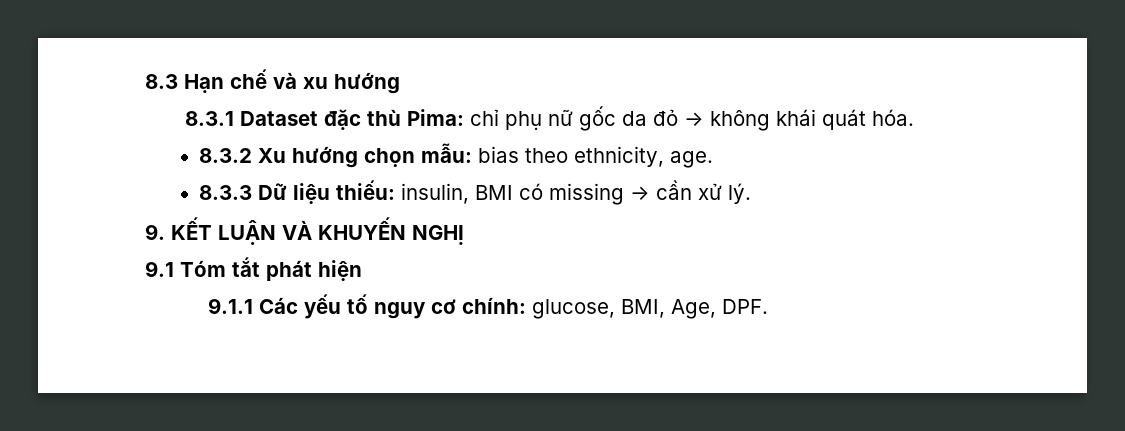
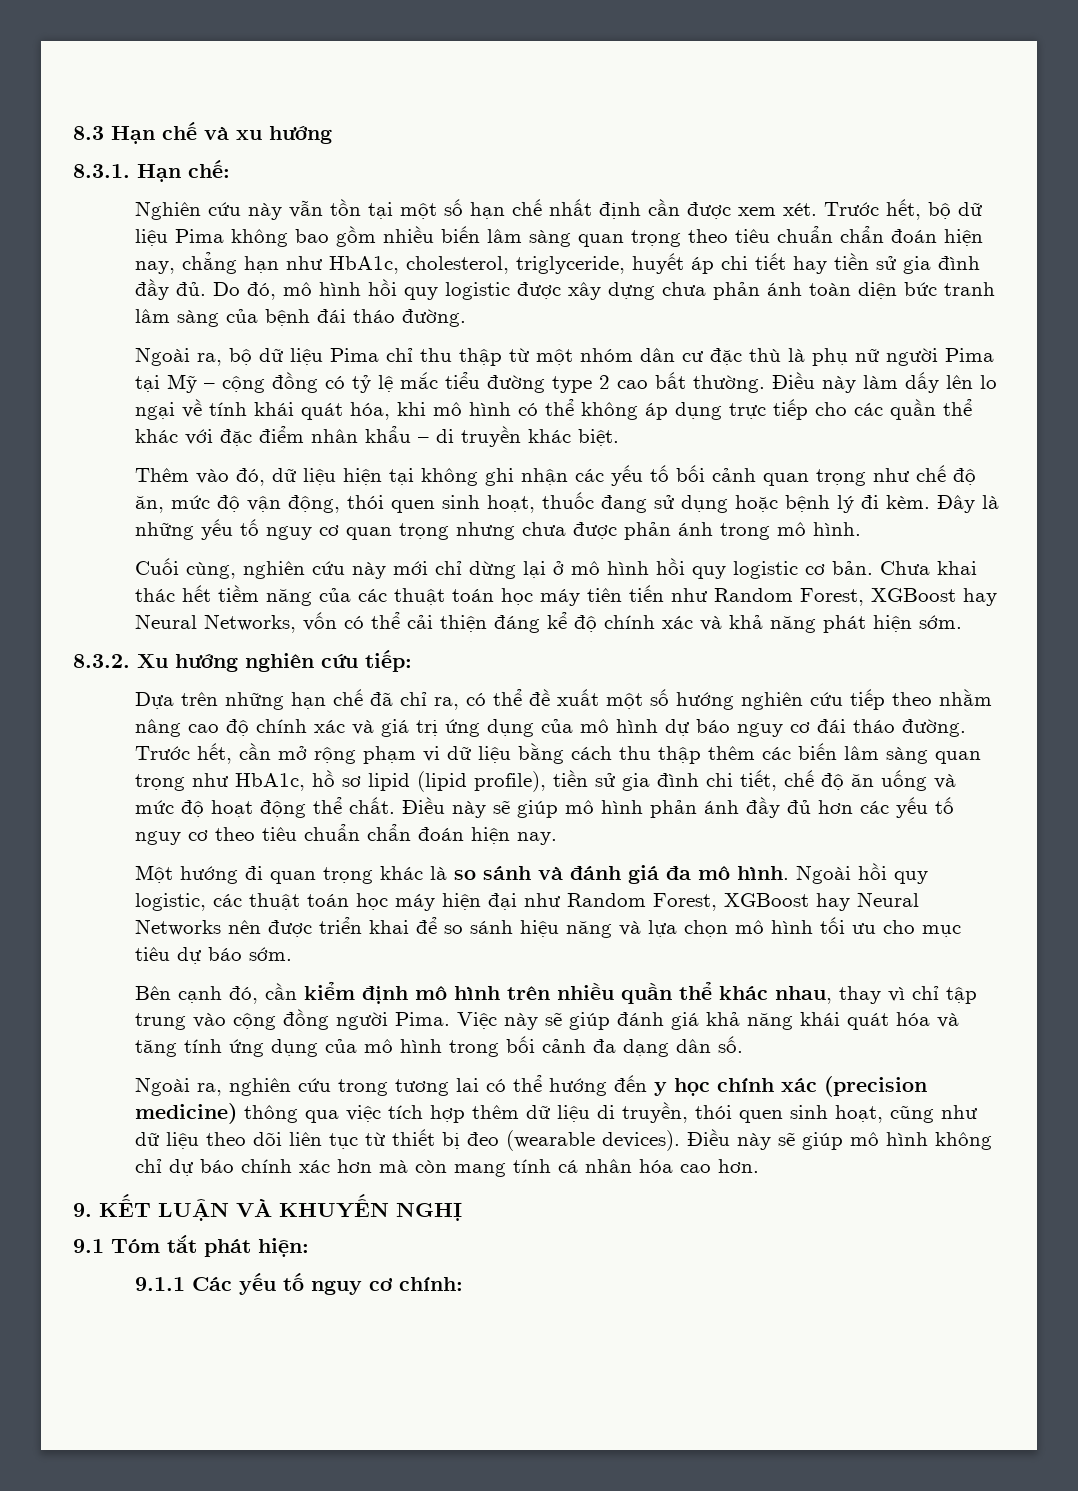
[185,106,915,131] [199,143,714,168] [199,180,752,205] 8.3.1 Dataset đặc thù Pima: chỉ phụ nữ gốc da đỏ → không khái quát hóa. // 8.3.2 Xu hướng chọn mẫu: bias theo ethnicity, age. // 8.3.3 Dữ liệu thiếu: insulin, BMI có missing → cần xử lý. -> [73,160,230,182] [135,199,984,220] [135,226,984,247] [135,252,981,274] [135,279,996,300] [135,309,467,327] [135,347,995,366] [135,372,998,393] [135,399,973,420] [135,426,620,447] [135,465,977,486] [135,492,1000,513] [135,519,862,540] [135,558,978,579] [135,585,998,606] [135,612,963,633] [73,650,412,672] [135,689,993,710] [135,719,967,737] [135,743,982,764] [135,770,957,792] [135,797,955,818] [135,824,558,845] [135,863,929,884] [135,892,920,911] [135,917,962,938] [135,947,293,964] [135,982,978,1004] [135,1009,960,1030] [135,1036,744,1057] [135,1075,928,1097] [135,1102,979,1124] [135,1129,993,1151] [135,1159,760,1177] 8.3.1. Hạn chế: // Nghiên cứu này vẫn tồn tại một số hạn chế nhất định cần được xem xét. Trước hết, bộ dữ liệu Pima không bao gồm nhiều biến lâm sàng quan trọng theo tiêu chuẩn chẩn đoán hiện nay, chẳng hạn như HbA1c, cholesterol, triglyceride, huyết áp chi tiết hay tiền sử gia đình đầy đủ. Do đó, mô hình hồi quy logistic được xây dựng chưa phản ánh toàn diện bức tranh lâm sàng của bệnh đái tháo đường. // Ngoài ra, bộ dữ liệu Pima chỉ thu thập từ một nhóm dân cư đặc thù là phụ nữ người Pima tại Mỹ – cộng đồng có tỷ lệ mắc tiểu đường type 2 cao bất thường. Điều này làm dấy lên lo ngại về tính khái quát hóa, khi mô hình có thể không áp dụng trực tiếp cho các quần thể khác với đặc điểm nhân khẩu – di truyền khác biệt. // Thêm vào đó, dữ liệu hiện tại không ghi nhận các yếu tố bối cảnh quan trọng như chế độ ăn, mức độ vận động, thói quen sinh hoạt, thuốc đang sử dụng hoặc bệnh lý đi kèm. Đây là những yếu tố nguy cơ quan trọng nhưng chưa được phản ánh trong mô hình. // Cuối cùng, nghiên cứu này mới chỉ dừng lại ở mô hình hồi quy logistic cơ bản. Chưa khai thác hết tiềm năng của các thuật toán học máy tiên tiến như Random Forest, XGBoost hay Neural Networks, vốn có thể cải thiện đáng kể độ chính xác và khả năng phát hiện sớm. // 8.3.2. Xu hướng nghiên cứu tiếp: // Dựa trên những hạn chế đã chỉ ra, có thể đề xuất một số hướng nghiên cứu tiếp theo nhằm nâng cao độ chính xác và giá trị ứng dụng của mô hình dự báo nguy cơ đái tháo đường. Trước hết, cần mở rộng phạm vi dữ liệu bằng cách thu thập thêm các biến lâm sàng quan trọng như HbA1c, hồ sơ lipid (lipid profile), tiền sử gia đình chi tiết, chế độ ăn uống và mức độ hoạt động thể chất. Điều này sẽ giúp mô hình phản ánh đầy đủ hơn các yếu tố nguy cơ theo tiêu chuẩn chẩn đoán hiện nay. // Một hướng đi quan trọng khác là so sánh và đánh giá đa mô hình. Ngoài hồi quy logistic, các thuật toán học máy hiện đại như Random Forest, XGBoost hay Neural Networks nên được triển khai để so sánh hiệu năng và lựa chọn mô hình tối ưu cho mục tiêu dự báo sớm. // Bên cạnh đó, cần kiểm định mô hình trên nhiều quần thể khác nhau, thay vì chỉ tập trung vào cộng đồng người Pima. Việc này sẽ giúp đánh giá khả năng khái quát hóa và tăng tính ứng dụng của mô hình trong bối cảnh đa dạng dân số. // Ngoài ra, nghiên cứu trong tương lai có thể hướng đến y học chính xác (precision medicine) thông qua việc tích hợp thêm dữ liệu di truyền, thói quen sinh hoạt, cũng như dữ liệu theo dõi liên tục từ thiết bị đeo (wearable devices). Điều này sẽ giúp mô hình không chỉ dự báo chính xác hơn mà còn mang tính cá nhân hóa cao hơn.
[318,260,362,282] hiện -> [258,1238,309,1257] hiện:
[532,299,769,319] glucose, BMI, Age, DPF. -> (464, 1284) none

